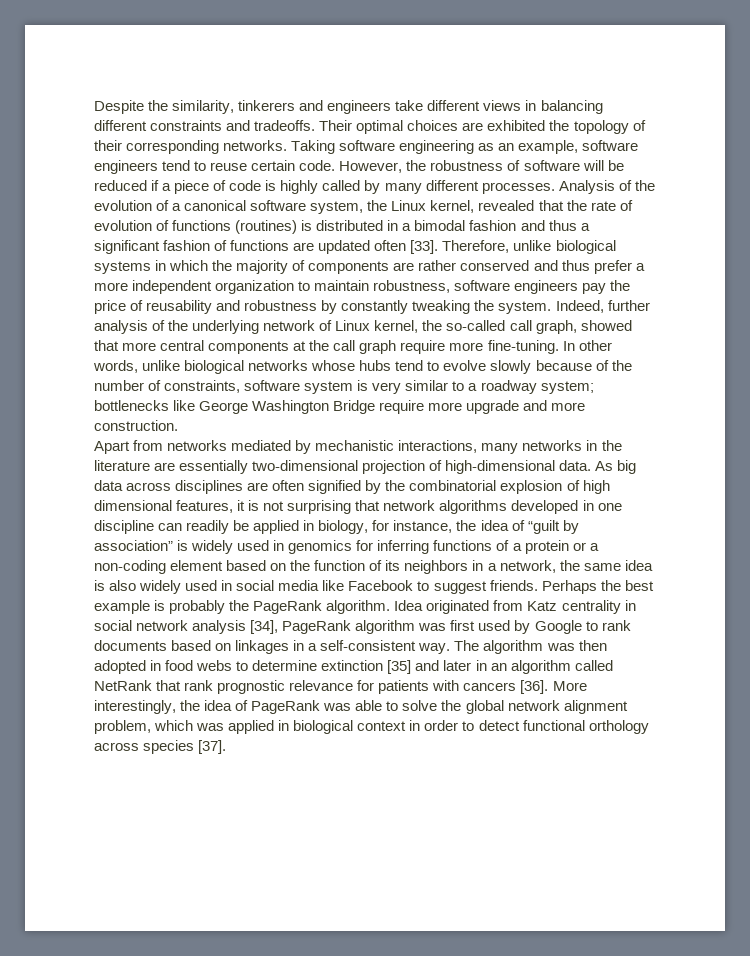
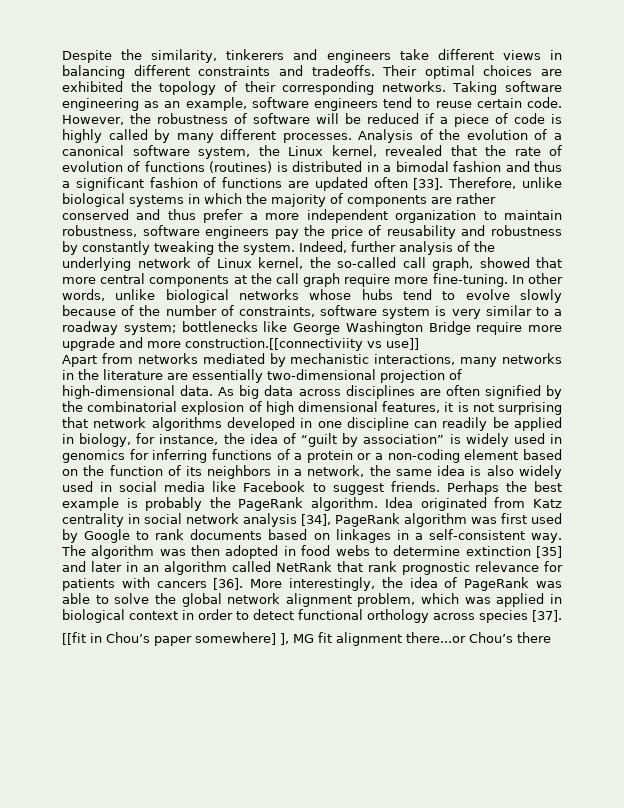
[94,420,178,431] construction. -> [185,338,419,351] construction.[[connectiviity vs use]]
(227, 747) none -> [62,632,551,646] // [[fit in Chou’s paper somewhere] ], MG fit alignment there...or Chou’s there

